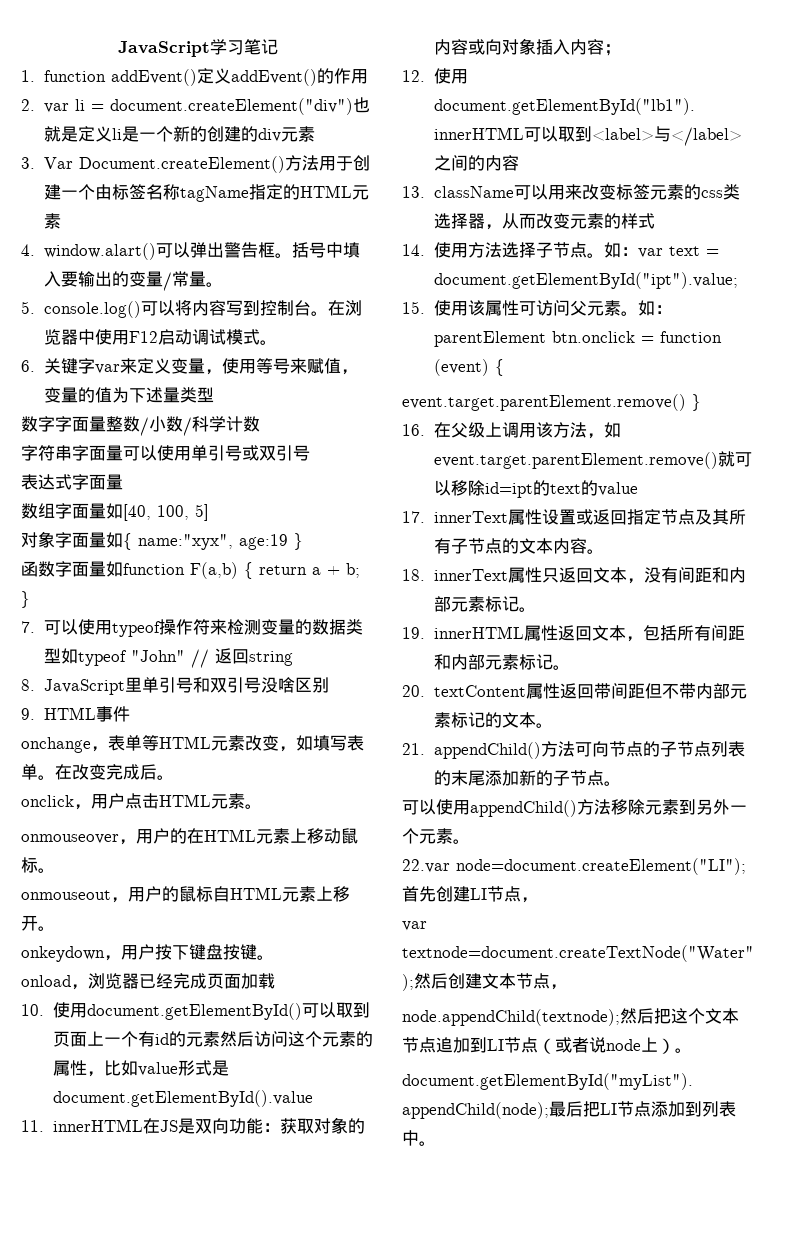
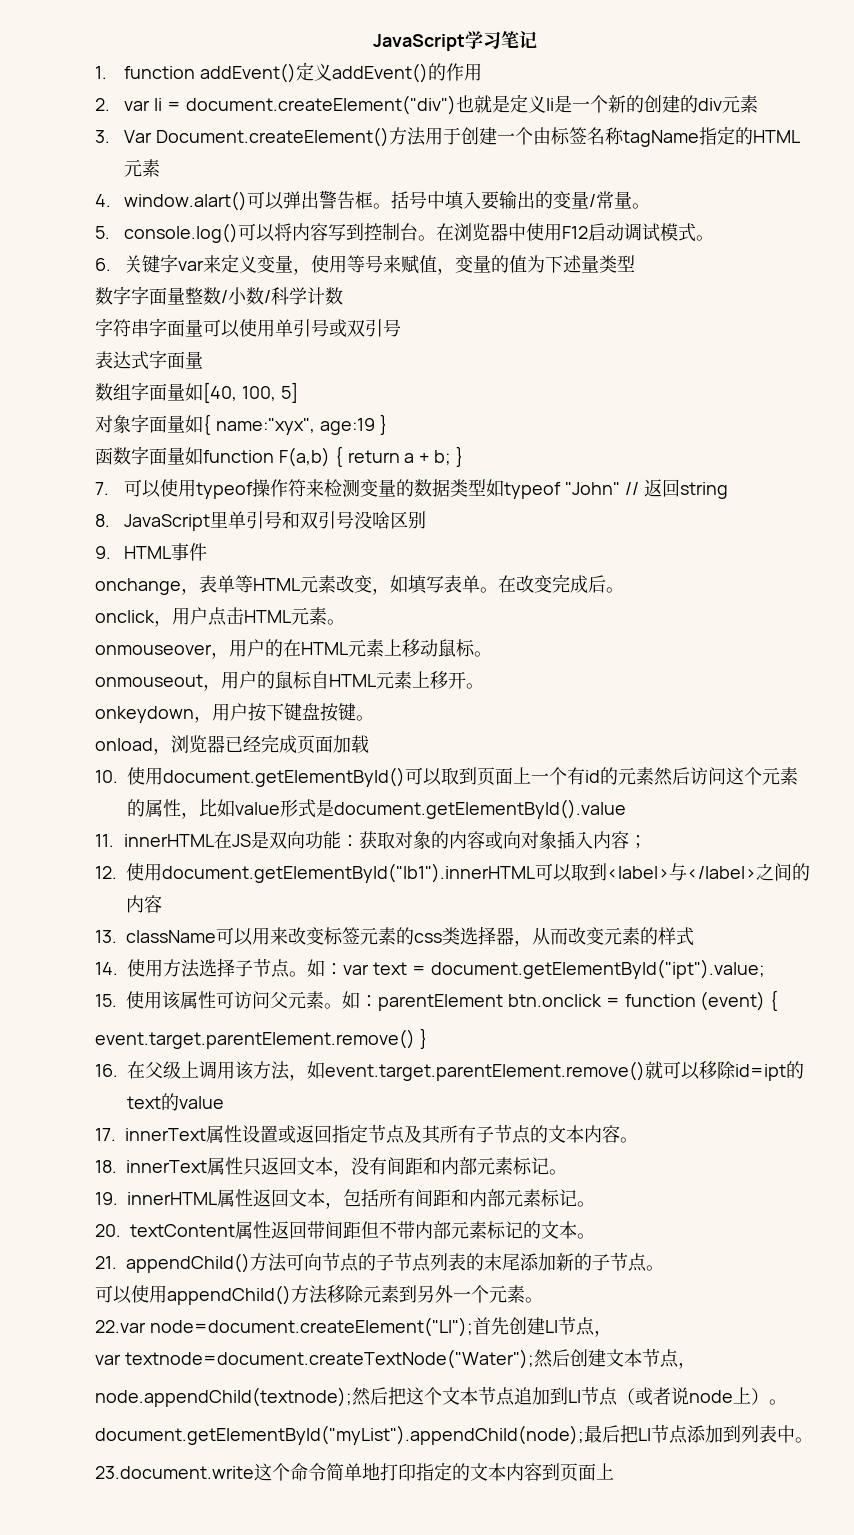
(436, 1143) none -> [95,1462,614,1482] // 23.document.write这个命令简单地打印指定的文本内容到页面上

